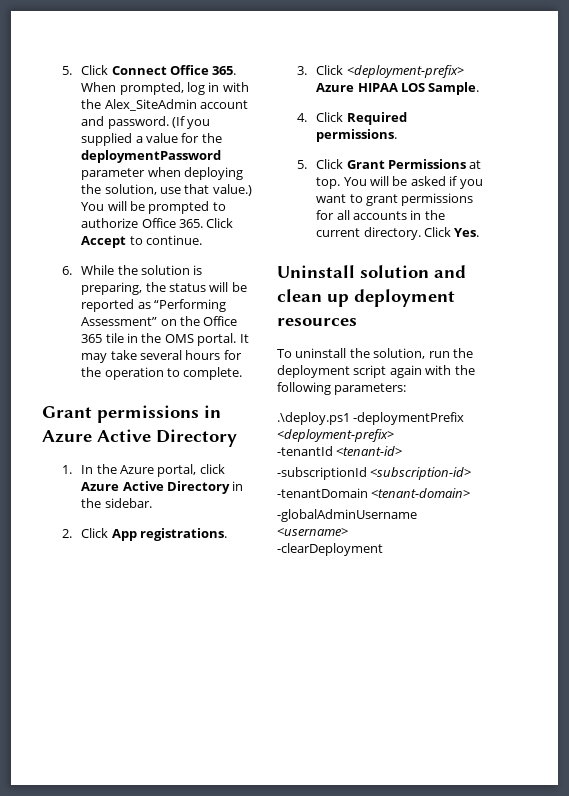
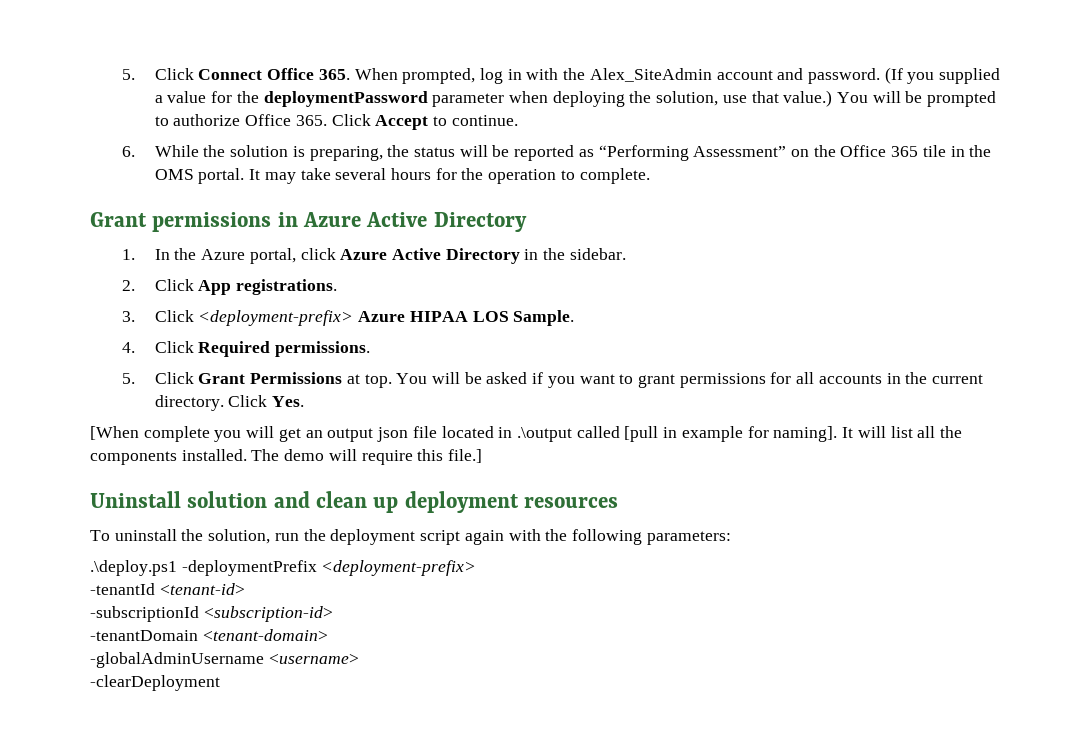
(480, 232) none -> [90,426,962,442] [90,449,483,465] // [When complete you will get an output json file located in .\output called [pull in example for naming]. It will list all the components installed. The demo will require this file.]

